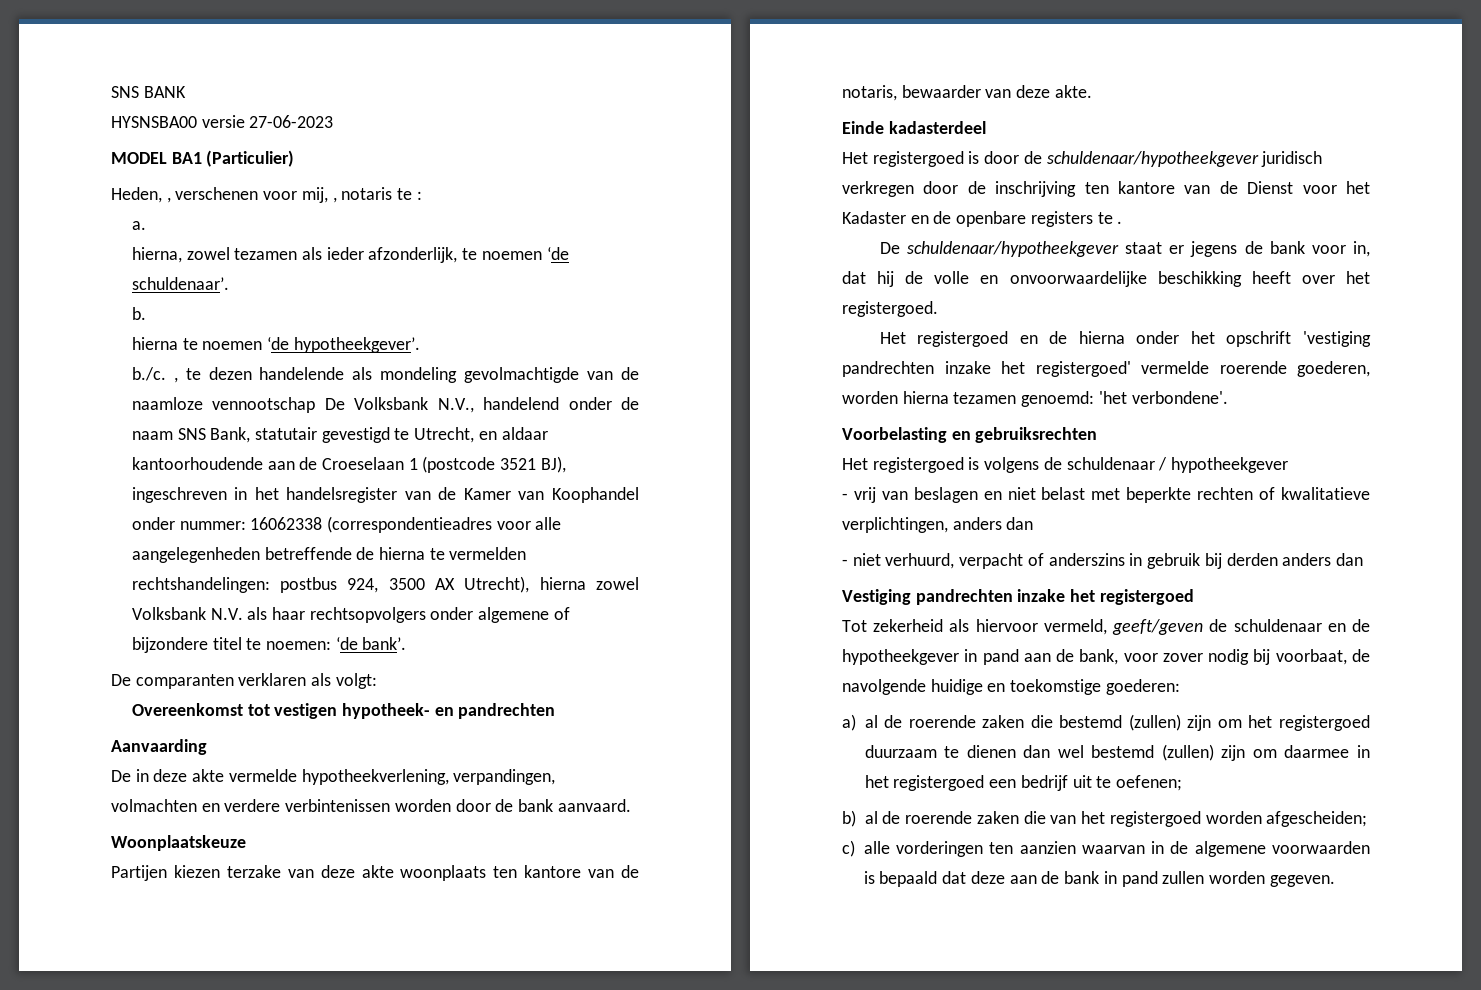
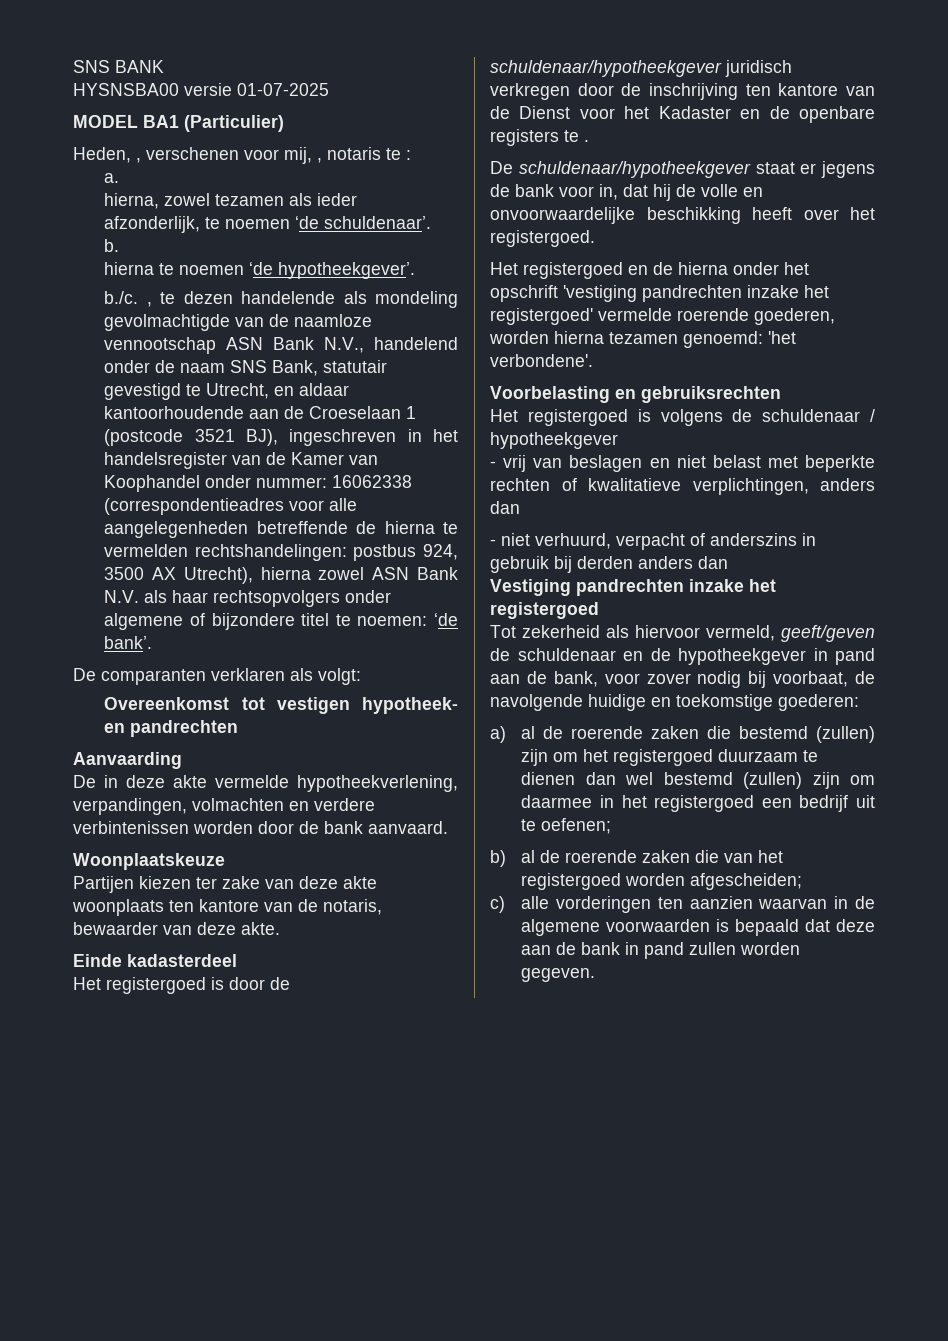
[249,115,334,128] 27-06-2023 -> [237,83,329,96] 01-07-2025
[324,397,429,410] De Volksbank -> [226,337,315,350] ASN Bank
[131,607,206,620] Volksbank -> [372,567,458,580] ASN Bank
[226,865,281,878] terzake -> [196,876,260,889] ter zake

